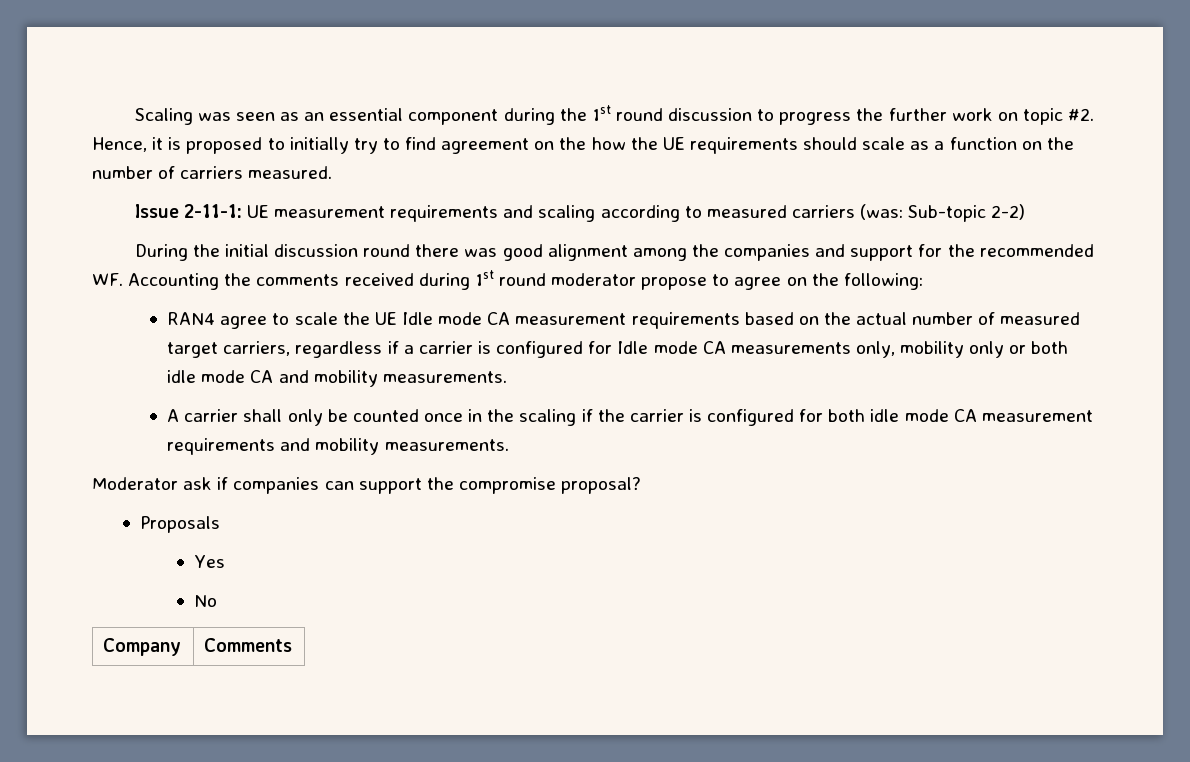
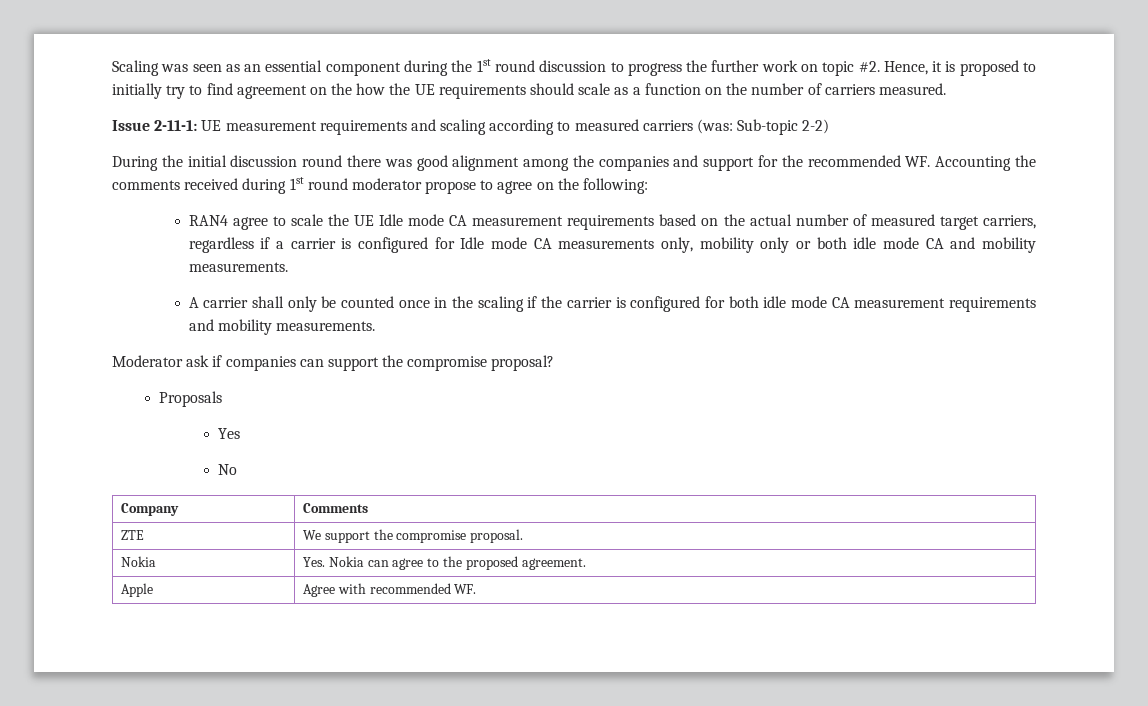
(293, 645) none -> [121,530,145,540] [303,529,524,543] [121,556,157,567] [303,556,586,570] [121,583,154,597] [303,583,477,597] // ZTE | We support the compromise proposal. // Nokia | Yes. Nokia can agree to the proposed agreement. // Apple | Agree with recommended WF.

